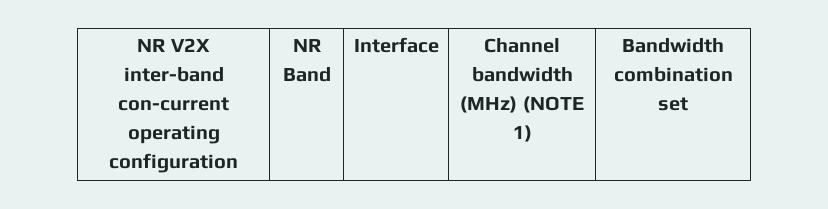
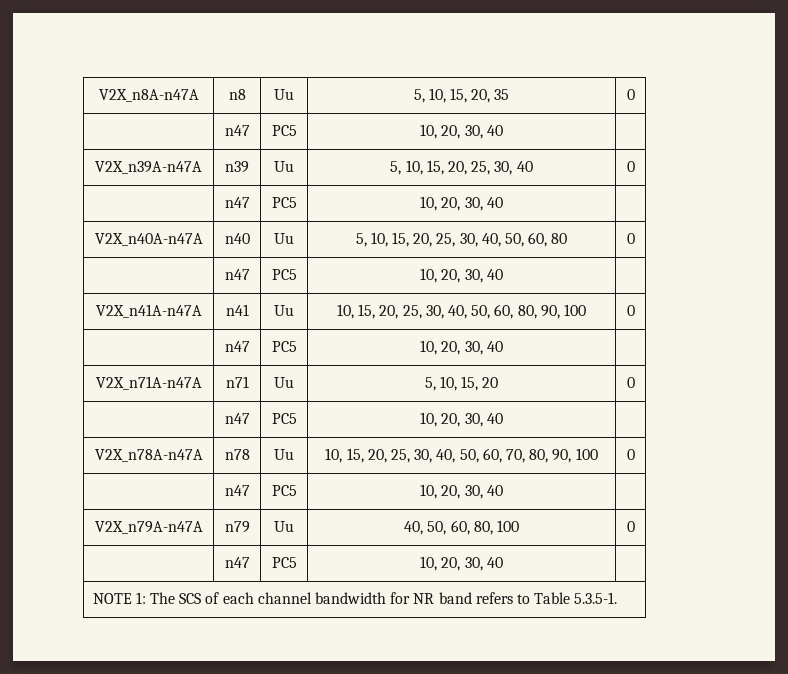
[137,38,210,52] [123,67,224,82] [118,97,229,111] [127,125,220,144] [109,153,238,173] [292,39,321,52] [282,67,331,82] [353,37,439,53] [484,38,560,53] [471,67,573,82] [460,96,584,113] [512,125,532,142] [622,38,724,53] [613,67,733,82] [658,97,688,111] NR V2X inter-band con-current operating configuration | NR Band | Interface | Channel bandwidth (MHz) (NOTE 1) | Bandwidth combination set -> [98,89,199,102] [228,89,246,100] [274,89,294,100] [413,88,510,103] [626,89,635,100] [224,125,250,136] [271,125,297,136] [420,124,503,139] [95,161,202,174] [225,161,249,173] [274,161,294,172] [390,160,533,175] [626,161,635,172] [224,197,250,208] [271,197,297,208] [420,196,503,211] [94,233,203,246] [224,233,250,244] [274,233,294,244] [355,232,568,247] [626,233,635,244] [224,269,250,280] [271,269,297,280] [420,268,503,283] [95,304,202,318] [225,304,249,316] [274,305,294,316] [337,304,586,319] [626,305,635,316] [224,341,250,352] [271,341,297,352] [420,340,503,355] [95,376,202,390] [225,376,249,388] [274,377,294,388] [424,376,499,391] [626,377,635,388] [224,413,250,424] [271,413,297,424] [420,412,503,427] [94,449,203,462] [224,449,250,460] [274,449,294,460] [325,448,598,463] [626,449,635,460] [224,485,250,496] [271,485,297,496] [420,484,503,499] [94,521,203,534] [224,521,250,533] [274,521,294,532] [404,520,519,535] [626,521,635,532] [224,557,250,568] [271,557,297,568] [420,556,503,571] [92,592,618,604] V2X_n8A-n47A | n8 | Uu | 5, 10, 15, 20, 35 | 0 // | n47 | PC5 | 10, 20, 30, 40 | // V2X_n39A-n47A | n39 | Uu | 5, 10, 15, 20, 25, 30, 40 | 0 // | n47 | PC5 | 10, 20, 30, 40 | // V2X_n40A-n47A | n40 | Uu | 5, 10, 15, 20, 25, 30, 40, 50, 60, 80 | 0 // | n47 | PC5 | 10, 20, 30, 40 | // V2X_n41A-n47A | n41 | Uu | 10, 15, 20, 25, 30, 40, 50, 60, 80, 90, 100 | 0 // | n47 | PC5 | 10, 20, 30, 40 | // V2X_n71A-n47A | n71 | Uu | 5, 10, 15, 20 | 0 // | n47 | PC5 | 10, 20, 30, 40 | // V2X_n78A-n47A | n78 | Uu | 10, 15, 20, 25, 30, 40, 50, 60, 70, 80, 90, 100 | 0 // | n47 | PC5 | 10, 20, 30, 40 | // V2X_n79A-n47A | n79 | Uu | 40, 50, 60, 80, 100 | 0 // | n47 | PC5 | 10, 20, 30, 40 | // NOTE 1: The SCS of each channel bandwidth for NR band refers to Table 5.3.5-1.

